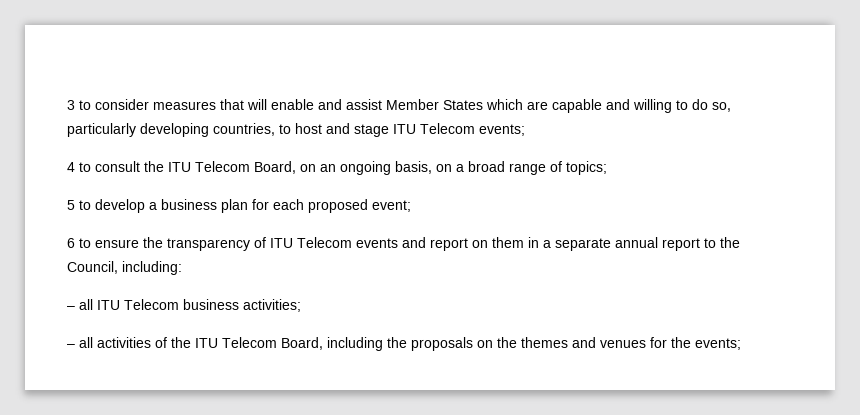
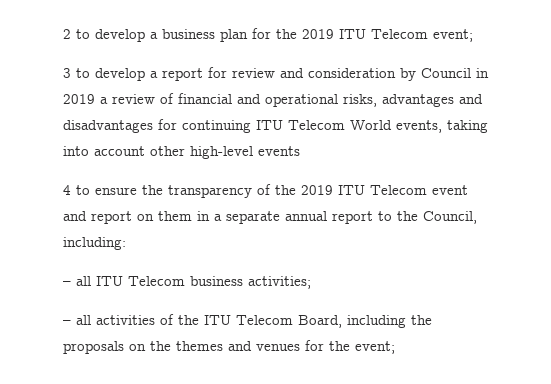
[67,99,731,113] [67,123,525,137] [67,161,607,175] [67,200,75,210] 3 to consider measures that will enable and assist Member States which are capable and willing to do so, particularly developing countries, to host and stage ITU Telecom events; // 4 to consult the ITU Telecom Board, on an ongoing basis, on a broad range of topics; // 5 -> [63,29,71,39] 2
[273,199,411,213] [67,238,75,248] each proposed event; // 6 -> [276,29,473,42] [63,67,489,81] [63,93,483,107] [63,119,488,133] [63,146,300,159] [63,185,71,195] the 2019 ITU Telecom event; // 3 to develop a report for review and consideration by Council in 2019 a review of financial and operational risks, advantages and disadvantages for continuing ITU Telecom World events, taking into account other high-level events // 4
[270,237,398,248] ITU Telecom events -> [275,185,468,195] the 2019 ITU Telecom event
[695,338,741,350] events; -> [355,341,395,354] event;

